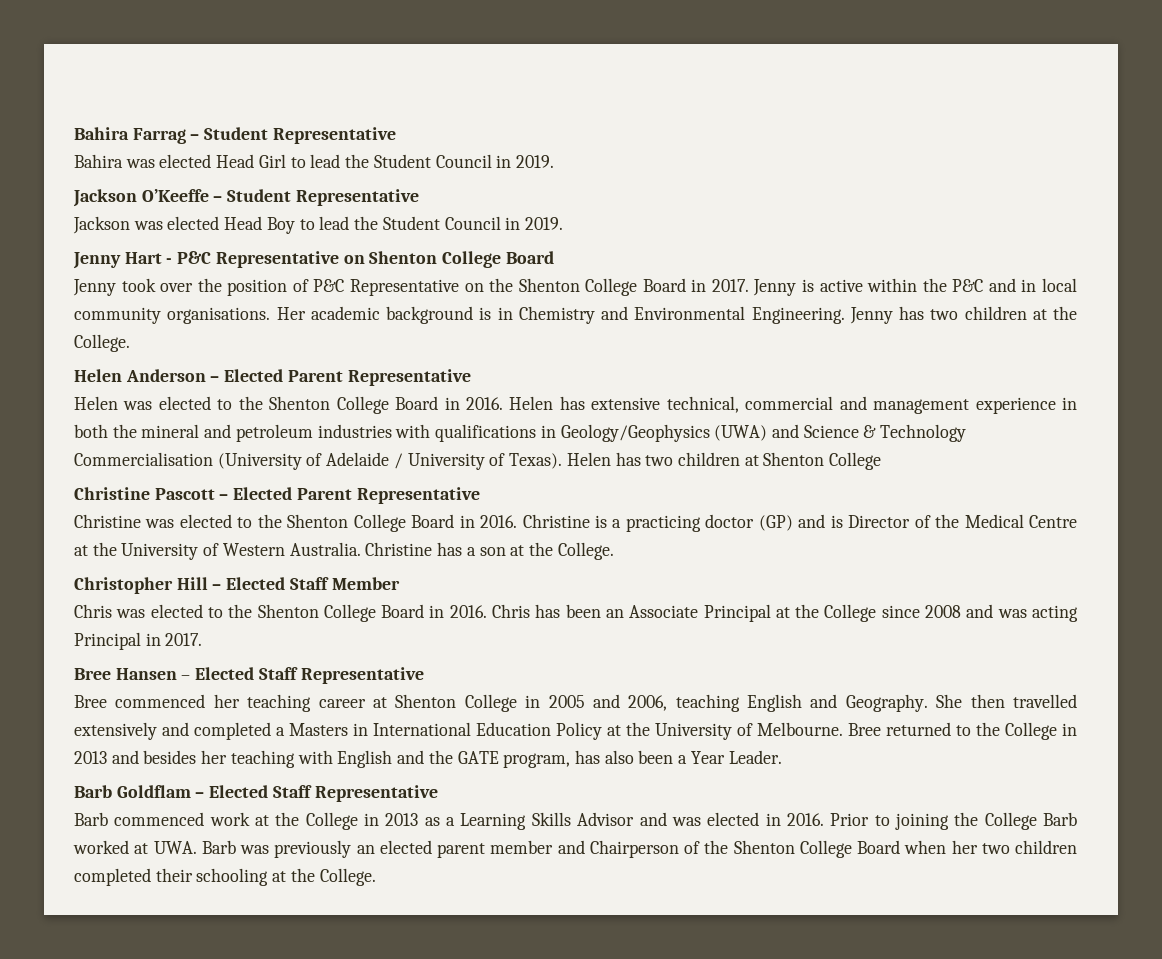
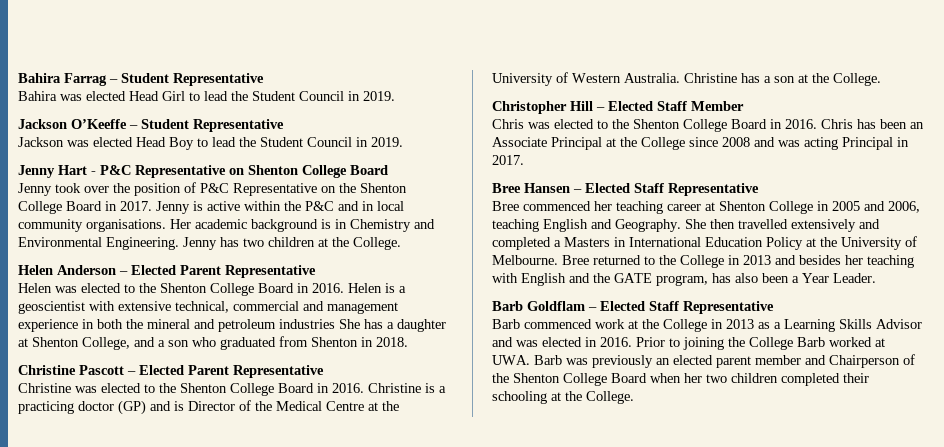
[559,396,585,410] has -> [385,283,406,293] [18,301,115,314] is a geoscientist with
[395,424,967,442] [74,452,882,470] with qualifications in Geology/Geophysics (UWA) and Science & Technology Commercialisation (University of Adelaide / University of Texas). Helen has two children at Shenton College -> [339,319,446,332] [18,336,408,350] She has a daughter at Shenton College, and a son who graduated from Shenton in 2018.

